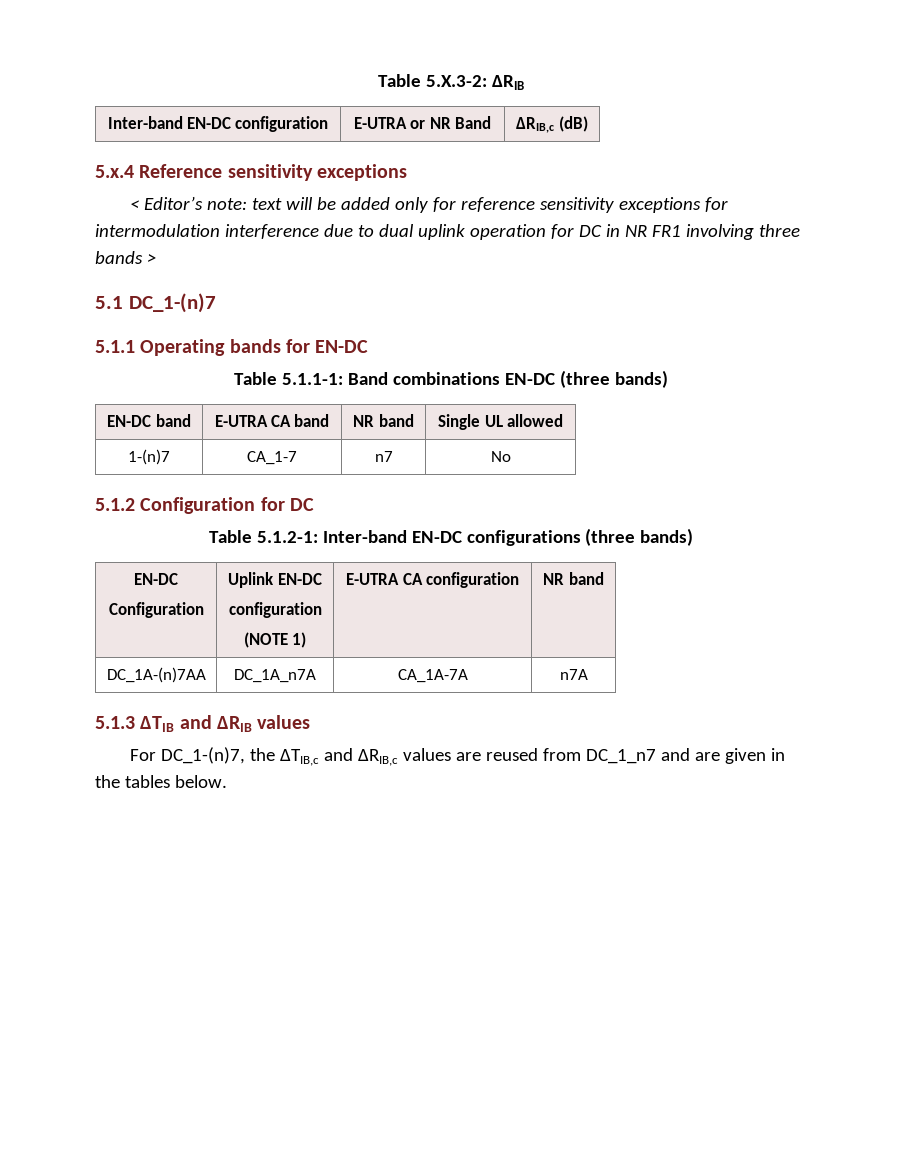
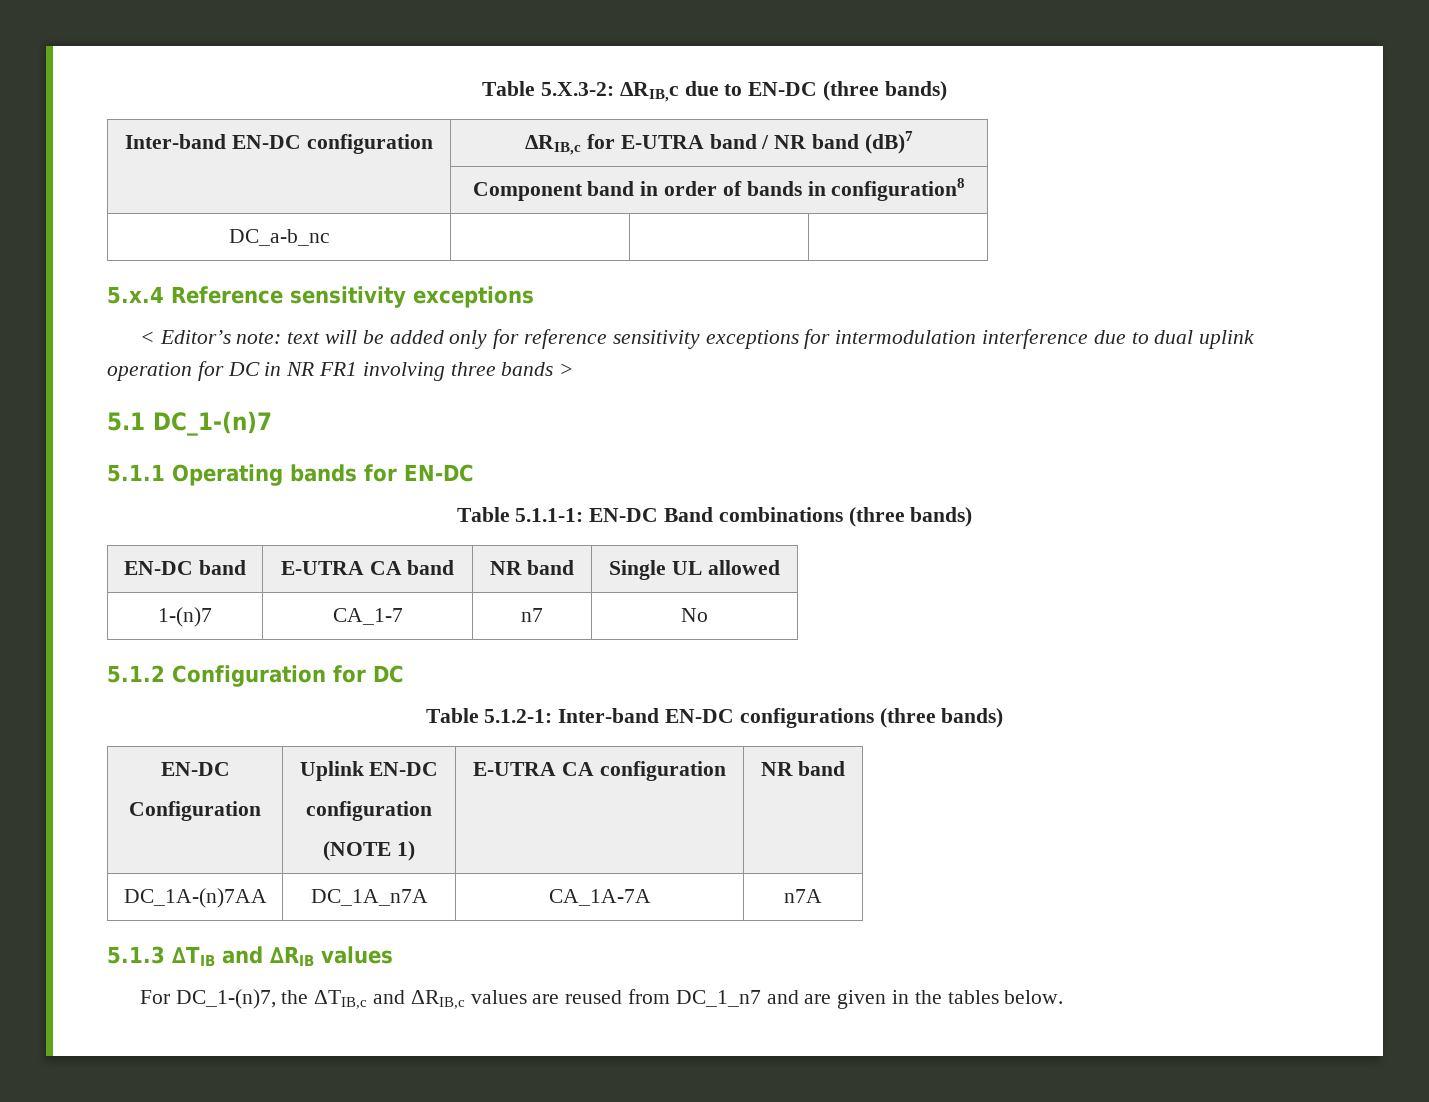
[491,75,524,90] [107,116,329,132] [353,116,492,129] [516,116,588,133] ΔRIB // Inter-band EN-DC configuration | E-UTRA or NR Band | ΔRIB,c (dB) -> [619,81,947,102] [125,134,433,154] [525,131,913,155] [472,178,966,201] [228,229,330,246] ΔRIB,c due to EN-DC (three bands) // Inter-band EN-DC configuration | ΔRIB,c for E-UTRA band / NR band (dB)7 // | Component band in order of bands in configuration8 // DC_a-b_nc | | |
(344, 379) none -> [589,508,659,522] EN-DC
[504,373,555,385] EN-DC -> (843, 514) none

